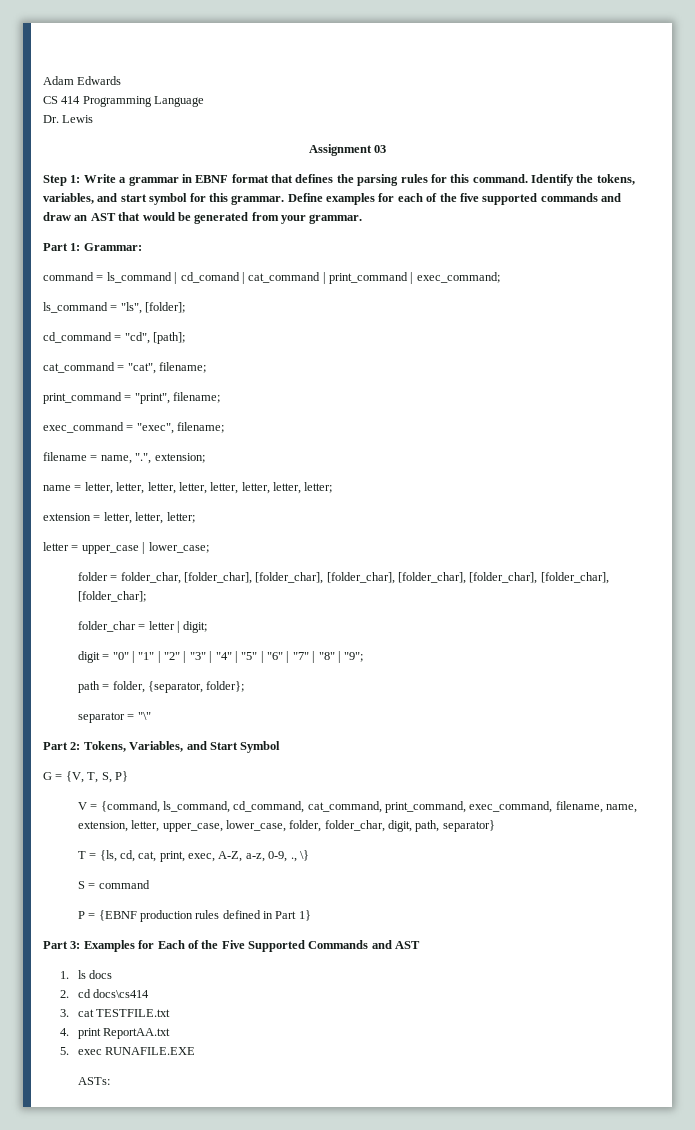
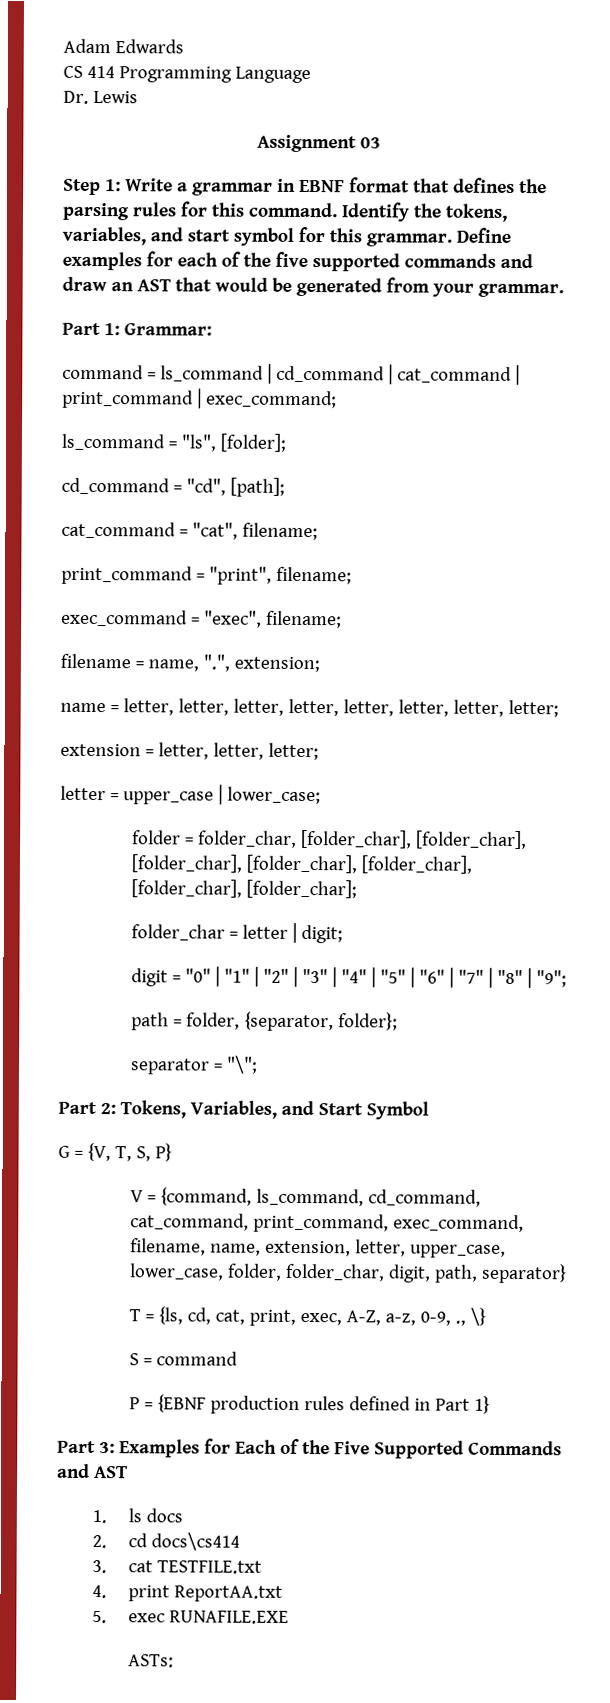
[180,272,240,283] cd_comand -> [275,365,385,383] cd_command
[137,712,151,720] "\" -> [226,1055,259,1074] "\";

